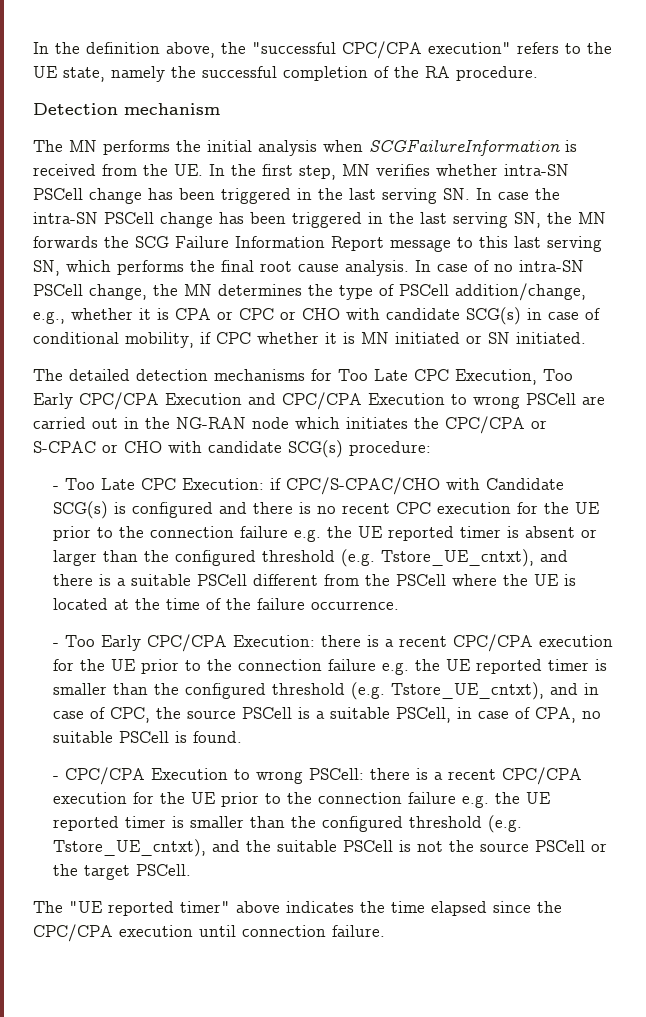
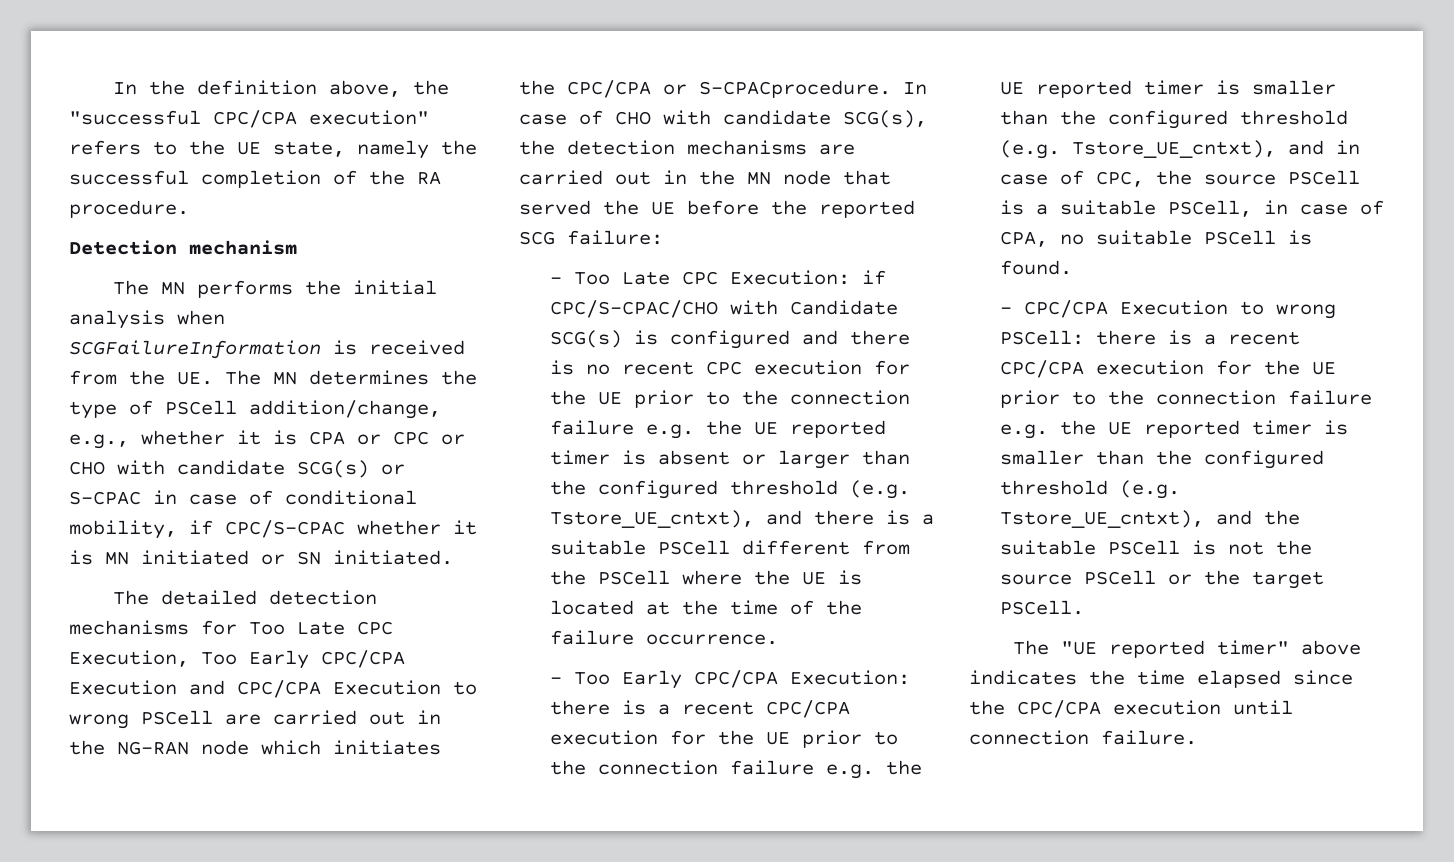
[209,164,569,180] [33,188,560,204] [33,212,606,228] [33,236,602,252] [33,260,584,276] [33,284,178,300] In the first step, MN verifies whether intra-SN PSCell change has been triggered in the last serving SN. In case the intra-SN PSCell change has been triggered in the last serving SN, the MN forwards the SCG Failure Information Report message to this last serving SN, which performs the final root cause analysis. In case of no intra-SN PSCell change, the -> [225,370,261,385] The
(521, 316) none -> [381,464,405,475] [69,491,141,505] or S-CPAC
[216,332,251,344] CPC -> [225,520,345,538] CPC/S-CPAC
[33,440,431,458] S-CPAC or CHO with candidate SCG(s) procedure: -> [699,80,927,98] [519,110,927,128] [519,140,855,155] [519,170,891,185] [519,200,915,218] [519,230,663,245] S-CPACprocedure. In case of CHO with candidate SCG(s), the detection mechanisms are carried out in the MN node that served the UE before the reported SCG failure:

